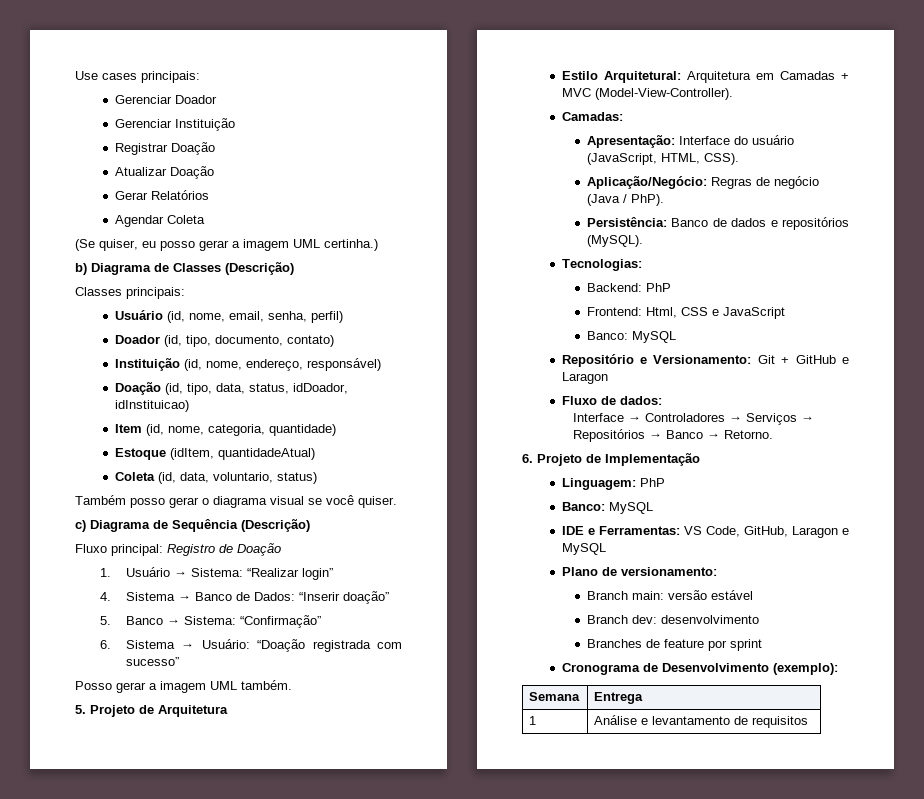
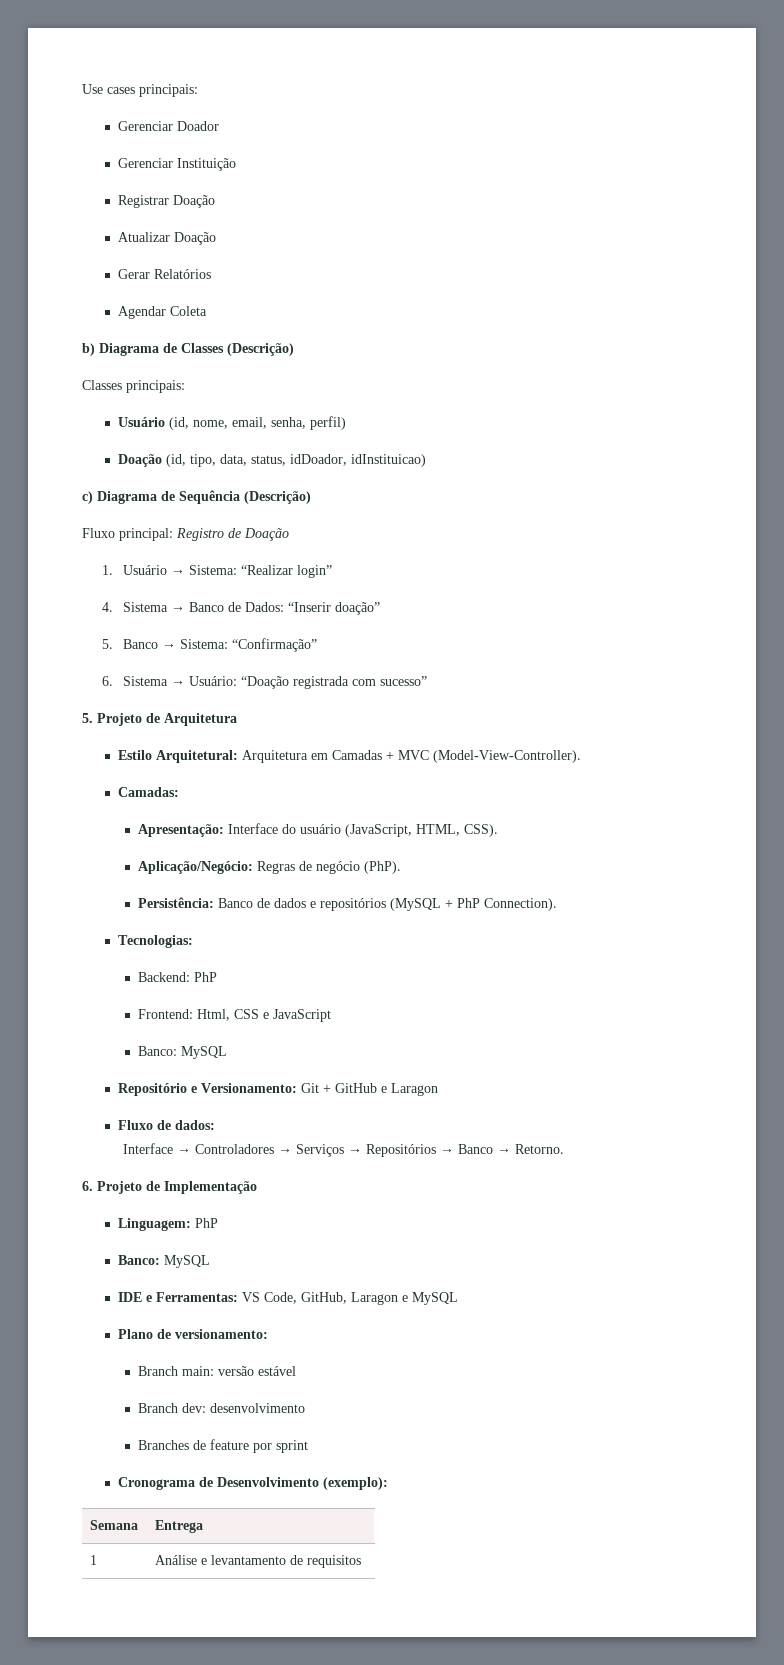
[75,239,378,251] // (Se quiser, eu posso gerar a imagem UML certinha.) -> (207, 311) none
[114,335,334,347] [114,358,381,371] // Doador (id, tipo, documento, contato) // Instituição (id, nome, endereço, responsável) -> (346, 423) none
[114,424,336,436] [114,448,315,460] [114,472,317,484] [75,495,397,508] // Item (id, nome, categoria, quantidade) // Estoque (idItem, quantidadeAtual) // Coleta (id, data, voluntario, status) // Também posso gerar o diagrama visual se você quiser. -> (426, 460) none
[75,680,292,693] // Posso gerar a imagem UML também. -> (427, 681) none
[587,194,665,206] (Java / PhP). -> [364,861,402,874] (PhP).
[587,235,644,247] (MySQL). -> [390,898,558,911] (MySQL + PhP Connection).

